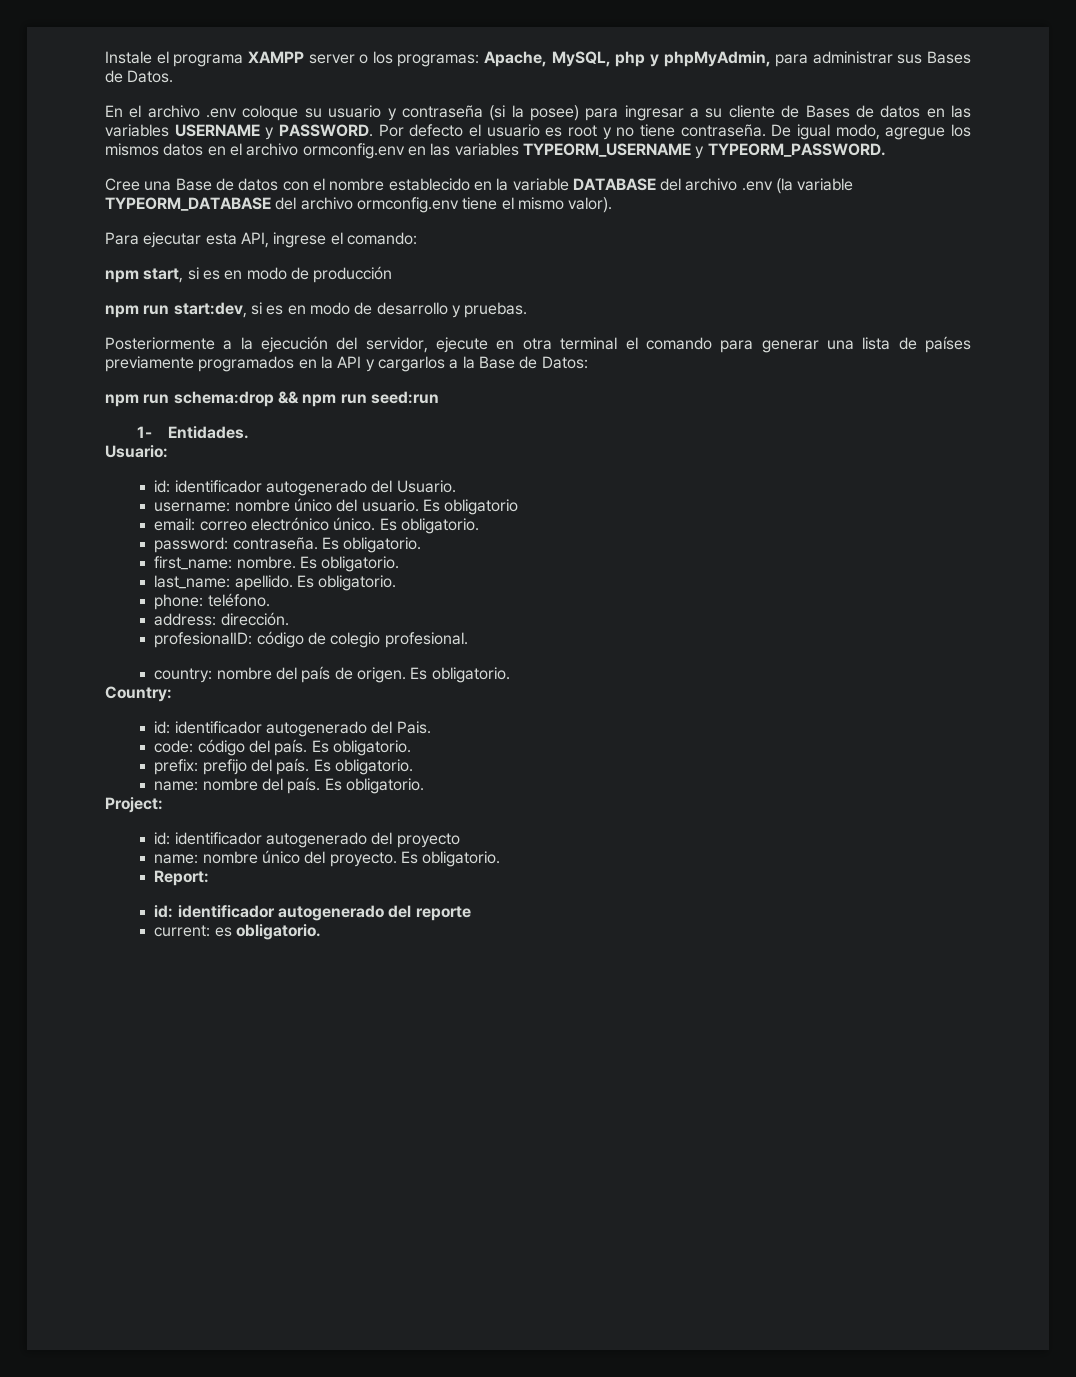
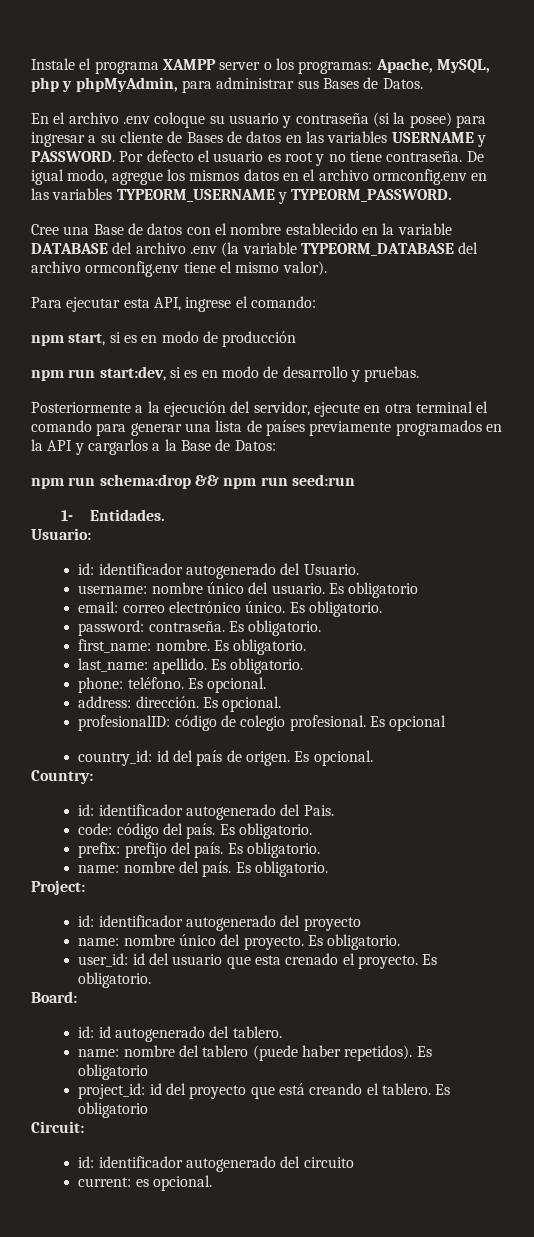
(270, 600) none -> [187,677,267,693] Es opcional.
(289, 619) none -> [202,696,282,712] Es opcional.
[154,667,272,683] // country: nombre -> [369,715,447,731] [78,750,169,766] Es opcional // country_id: id
[431,667,510,683] obligatorio. -> [313,750,373,766] opcional.
[154,870,210,886] [154,905,471,921] Report: // id: identificador autogenerado del reporte -> [78,953,438,969] [78,972,152,988] [31,991,77,1003] [78,1026,282,1042] [78,1045,432,1061] [78,1064,149,1080] [78,1083,451,1099] [78,1102,149,1118] [31,1121,84,1133] [78,1156,354,1172] user_id: id del usuario que esta crenado el proyecto. Es obligatorio. // Board: // id: id autogenerado del tablero. // name: nombre del tablero (puede haber repetidos). Es obligatorio // project_id: id del proyecto que está creando el tablero. Es obligatorio // Circuit: // id: identificador autogenerado del circuito
[235,924,321,940] obligatorio. -> [152,1175,212,1191] opcional.

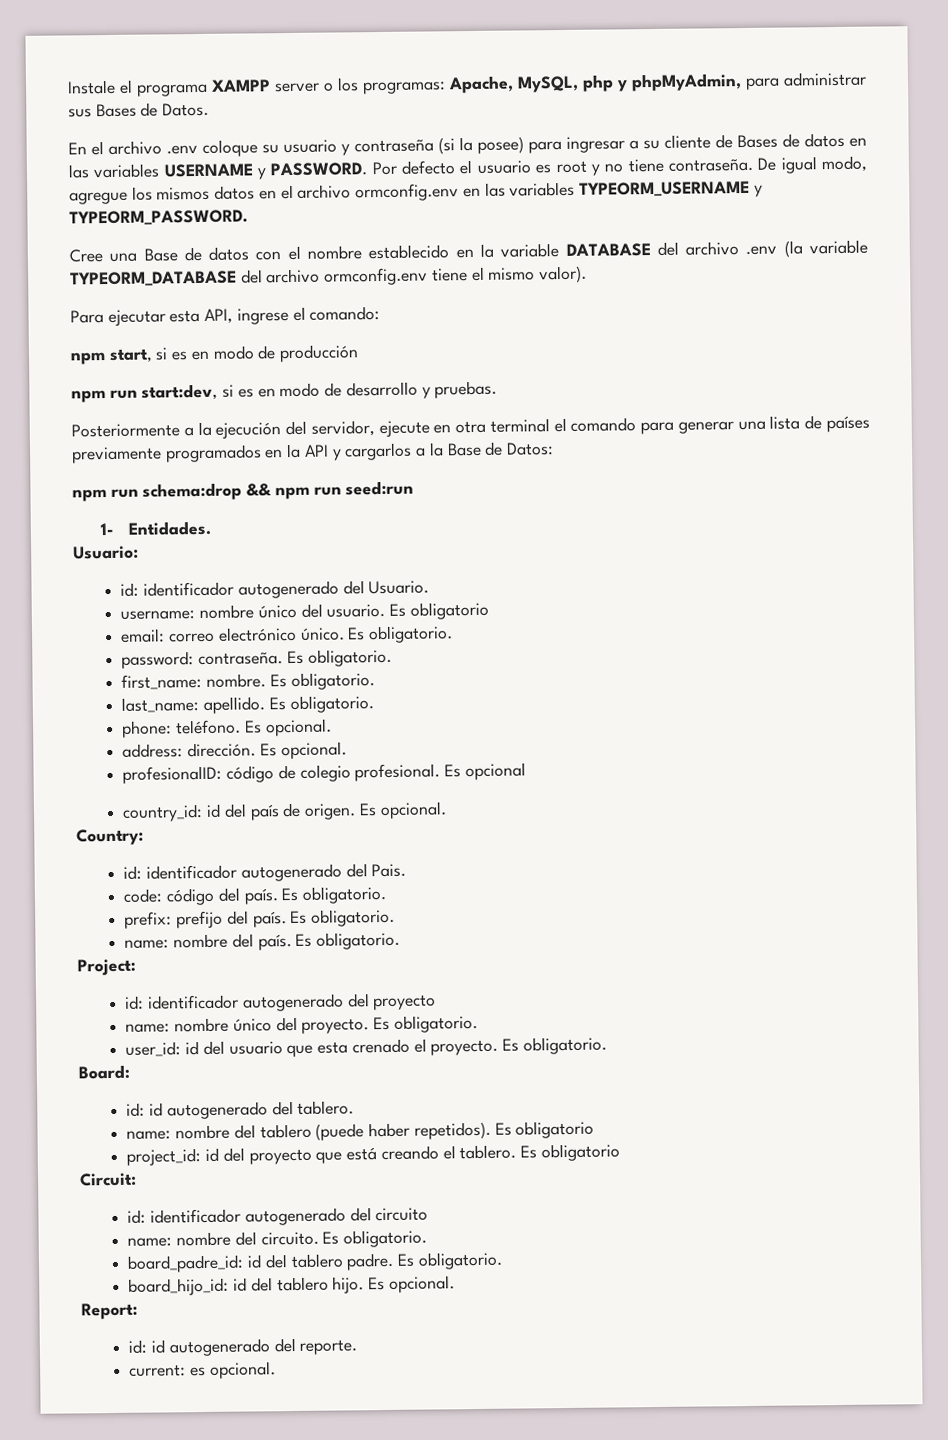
(354, 1162) none -> [127,1229,428,1248] [127,1251,503,1273] [128,1275,455,1296] [81,1302,138,1320] [128,1337,358,1357] // name: nombre del circuito. Es obligatorio. // board_padre_id: id del tablero padre. Es obligatorio. // board_hijo_id: id del tablero hijo. Es opcional. // Report: // id: id autogenerado del reporte.

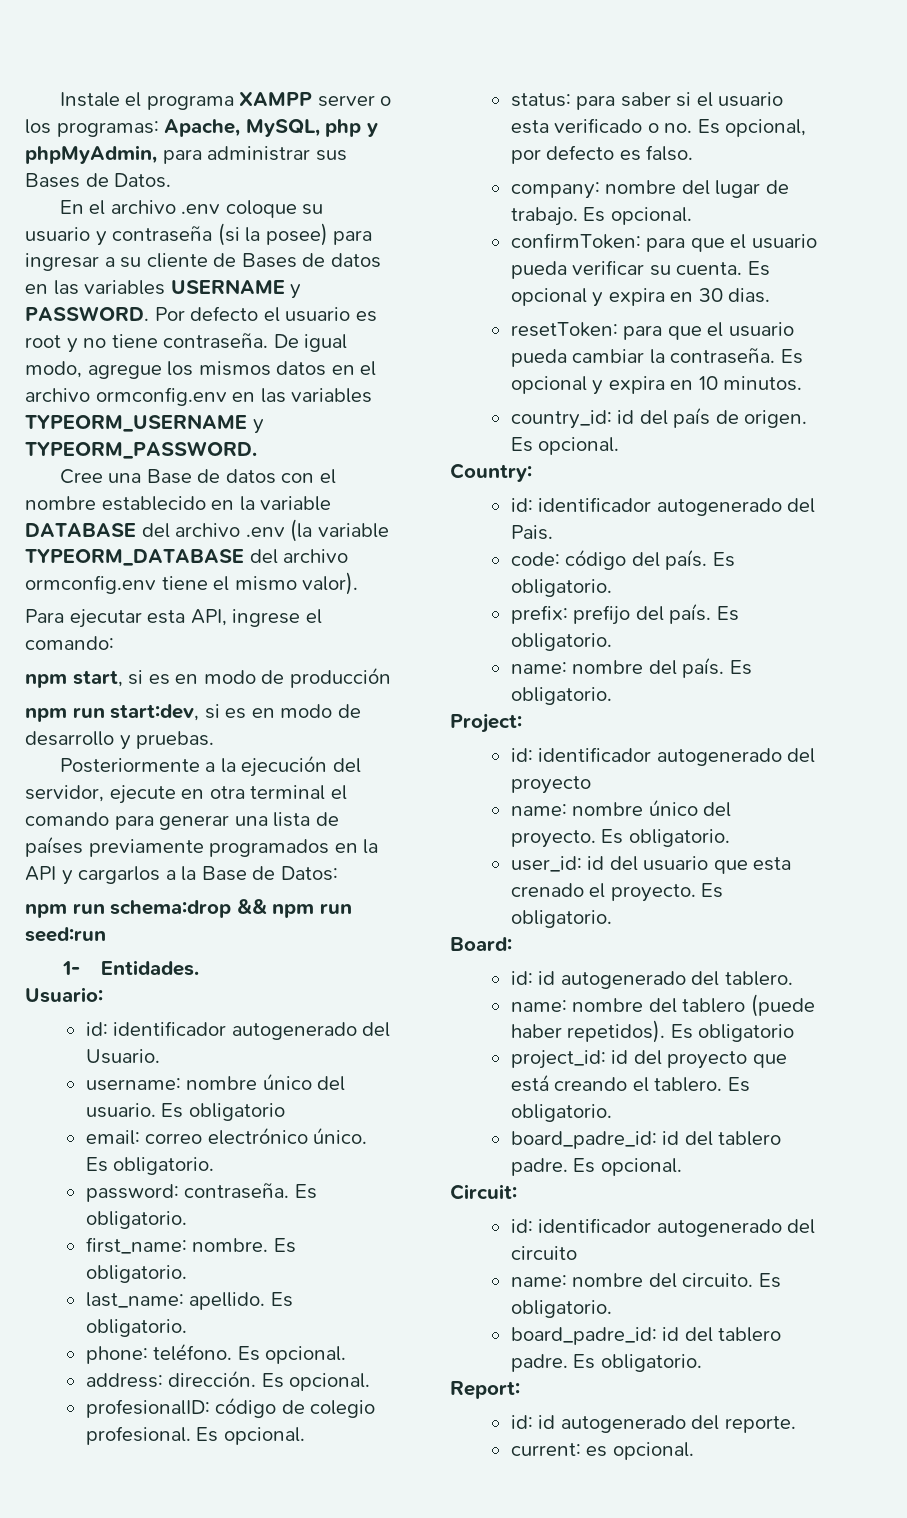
[464,762,526,781] opcional -> [223,1427,305,1445] [510,92,784,110] [510,118,807,137] [510,145,694,164] [510,180,789,199] [510,207,692,226] [510,233,817,252] [510,260,770,279] [510,288,771,307] [510,322,794,340] [510,348,803,367] [510,376,803,395] opcional. // status: para saber si el usuario esta verificado o no. Es opcional, por defecto es falso. // company: nombre del lugar de trabajo. Es opcional. // confirmToken: para que el usuario pueda verificar su cuenta. Es opcional y expira en 30 dias. // resetToken: para que el usuario pueda cambiar la contraseña. Es opcional y expira en 10 minutos.
[540,1143,620,1162] obligatorio -> [510,1104,612,1122] [510,1131,782,1149] [510,1158,682,1176] obligatorio. // board_padre_id: id del tablero padre. Es opcional.
[128,1275,455,1296] // board_hijo_id: id del tablero hijo. Es opcional. -> (702, 1363) none

